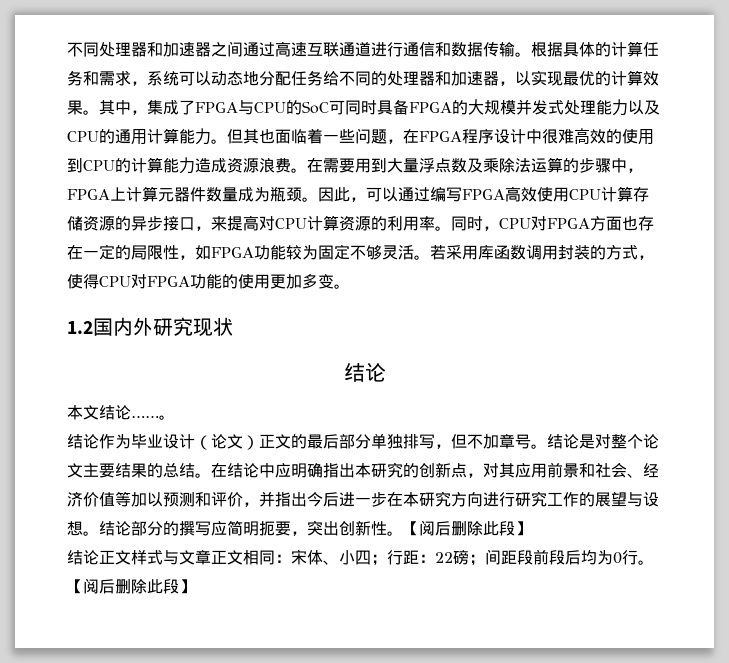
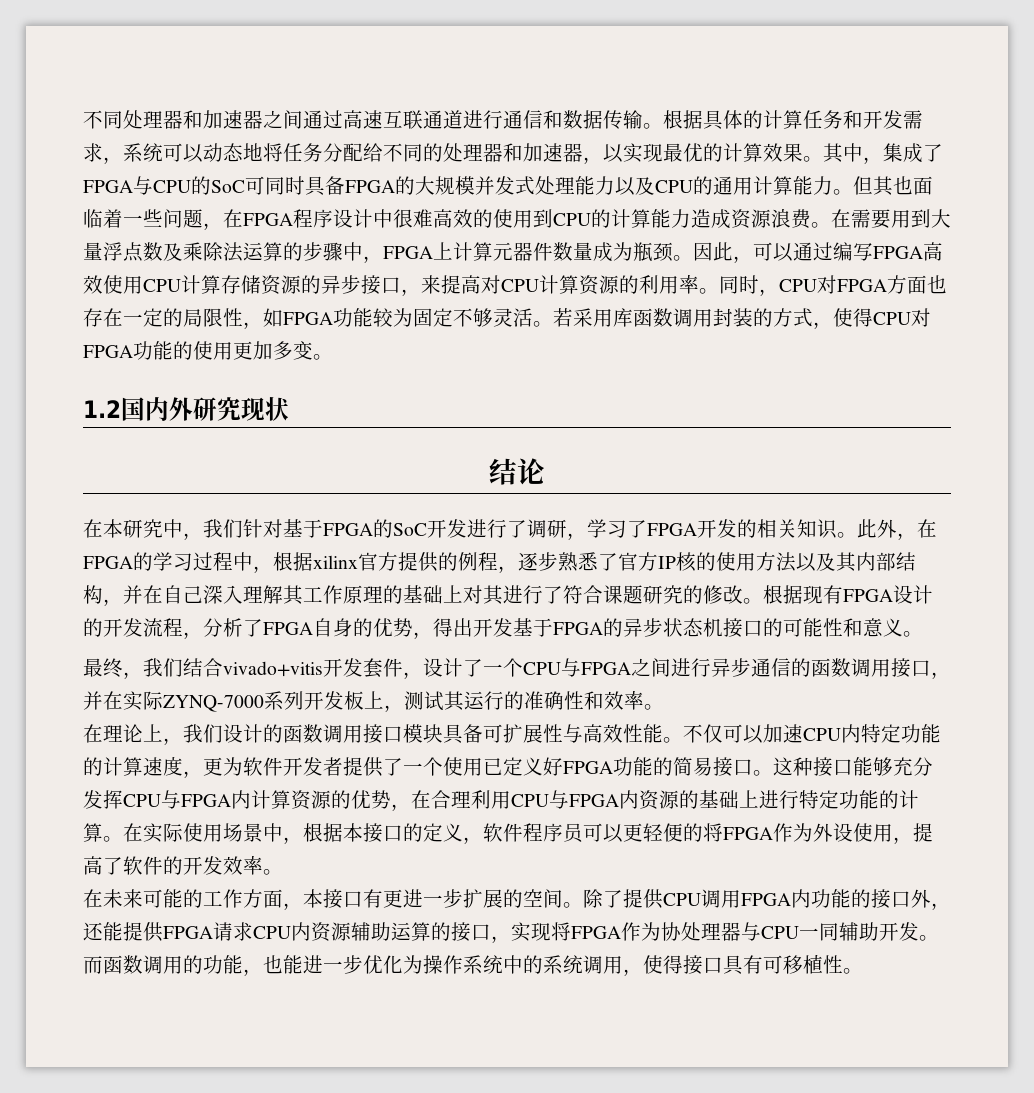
(99, 78) none -> [863,110,903,129] 开发
[259,70,323,86] 分配任务 -> [263,143,363,162] 将任务分配
[67,405,175,420] [67,433,659,450] [67,462,659,478] [67,491,659,507] [67,520,531,536] [67,549,654,566] [67,578,195,594] 本文结论……。 // 结论作为毕业设计（论文）正文的最后部分单独排写，但不加章号。结论是对整个论文主要结果的总结。在结论中应明确指出本研究的创新点，对其应用前景和社会、经济价值等加以预测和评价，并指出今后进一步在本研究方向进行研究工作的展望与设想。结论部分的撰写应简明扼要，突出创新性。【阅后删除此段】 // 结论正文样式与文章正文相同：宋体、小四；行距：22磅；间距段前段后均为0行。【阅后删除此段】 -> [83,519,937,540] [83,552,916,573] [83,585,933,606] [83,618,923,639] [83,658,951,679] [83,691,664,712] [83,724,941,745] [83,757,933,778] [83,790,919,811] [83,823,933,844] [83,856,283,875] [83,889,951,910] [83,922,939,943] [83,954,863,976] 在本研究中，我们针对基于FPGA的SoC开发进行了调研，学习了FPGA开发的相关知识。此外，在FPGA的学习过程中，根据xilinx官方提供的例程，逐步熟悉了官方IP核的使用方法以及其内部结构，并在自己深入理解其工作原理的基础上对其进行了符合课题研究的修改。根据现有FPGA设计的开发流程，分析了FPGA自身的优势，得出开发基于FPGA的异步状态机接口的可能性和意义。 // 最终，我们结合vivado+vitis开发套件，设计了一个CPU与FPGA之间进行异步通信的函数调用接口，并在实际ZYNQ-7000系列开发板上，测试其运行的准确性和效率。 // 在理论上，我们设计的函数调用接口模块具备可扩展性与高效性能。不仅可以加速CPU内特定功能的计算速度，更为软件开发者提供了一个使用已定义好FPGA功能的简易接口。这种接口能够充分发挥CPU与FPGA内计算资源的优势，在合理利用CPU与FPGA内资源的基础上进行特定功能的计算。在实际使用场景中，根据本接口的定义，软件程序员可以更轻便的将FPGA作为外设使用，提高了软件的开发效率。 // 在未来可能的工作方面，本接口有更进一步扩展的空间。除了提供CPU调用FPGA内功能的接口外，还能提供FPGA请求CPU内资源辅助运算的接口，实现将FPGA作为协处理器与CPU一同辅助开发。而函数调用的功能，也能进一步优化为操作系统中的系统调用，使得接口具有可移植性。

